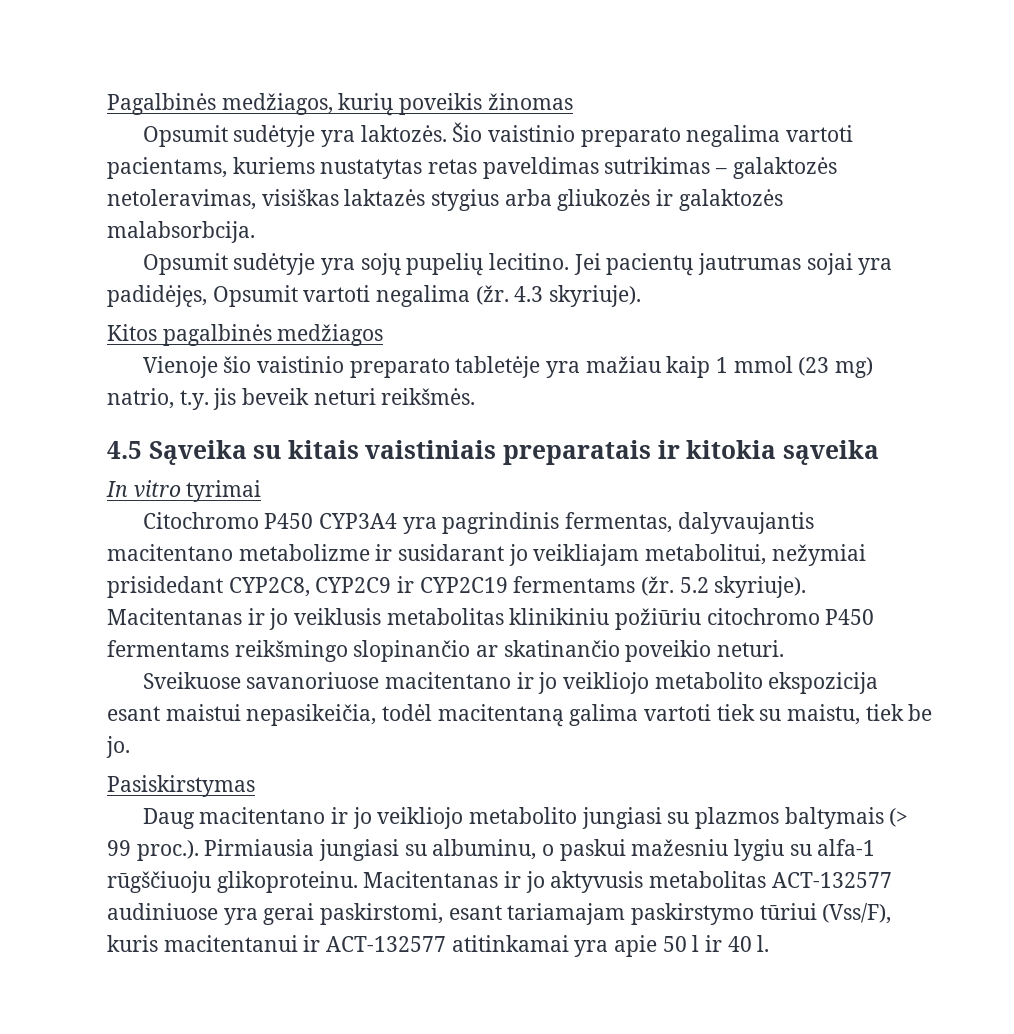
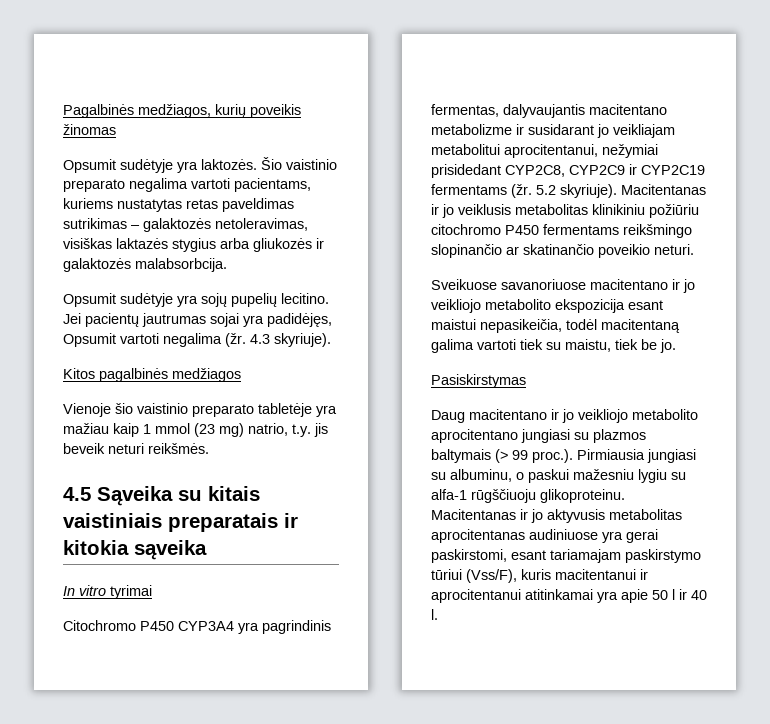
[645,544,767,565] metabolitui, -> [431,144,598,158] metabolitui aprocitentanui,
(577, 815) none -> [431,429,518,443] aprocitentano
[771,872,892,888] ACT-132577 -> [431,529,525,543] aprocitentanas
[326,936,447,952] ACT-132577 -> [431,589,521,603] aprocitentanui

